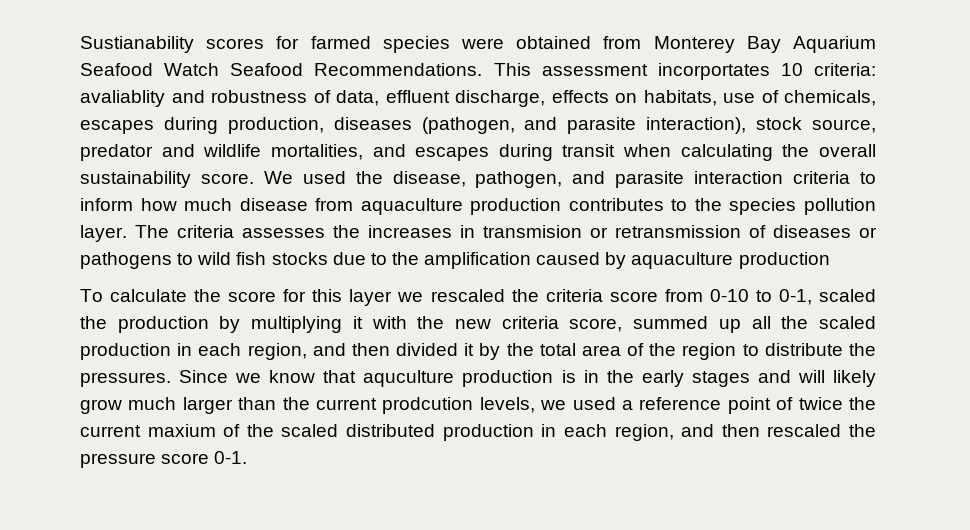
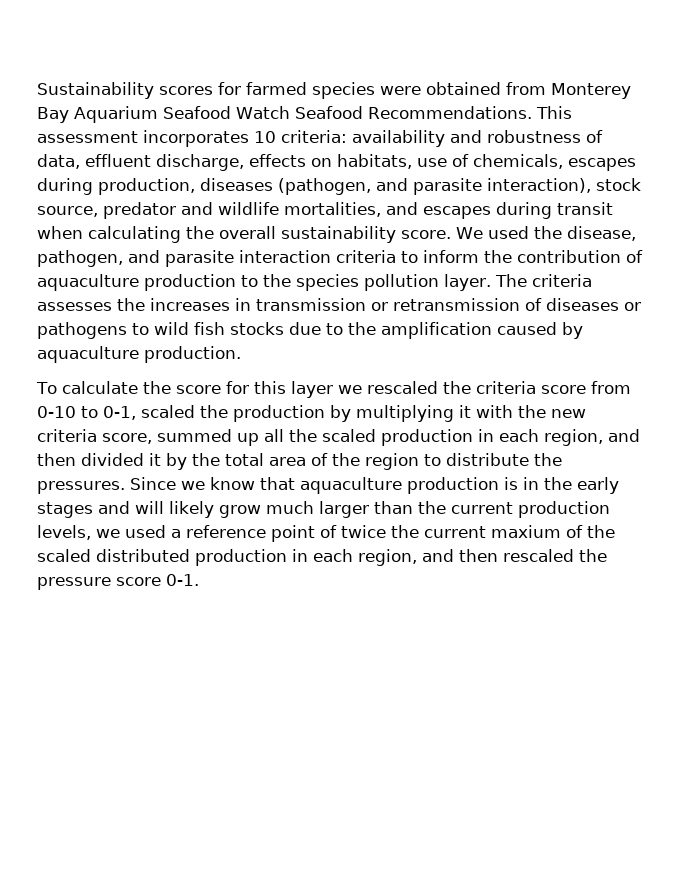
[80,36,194,53] Sustianability -> [37,82,154,99] Sustainability
[657,63,770,80] incorportates -> [143,130,249,147] incorporates
[80,90,165,107] avaliablity -> [352,130,445,147] availability
[140,198,664,215] how much disease from aquaculture production contributes -> [484,250,643,263] [37,274,236,291] the contribution of aquaculture production
[483,225,582,238] transmision -> [256,298,366,311] transmission
[738,252,830,269] production -> [144,346,241,363] production.
[363,370,455,387] aquculture -> [300,477,402,494] aquaculture
[382,397,474,414] prodcution -> [518,501,610,518] production

